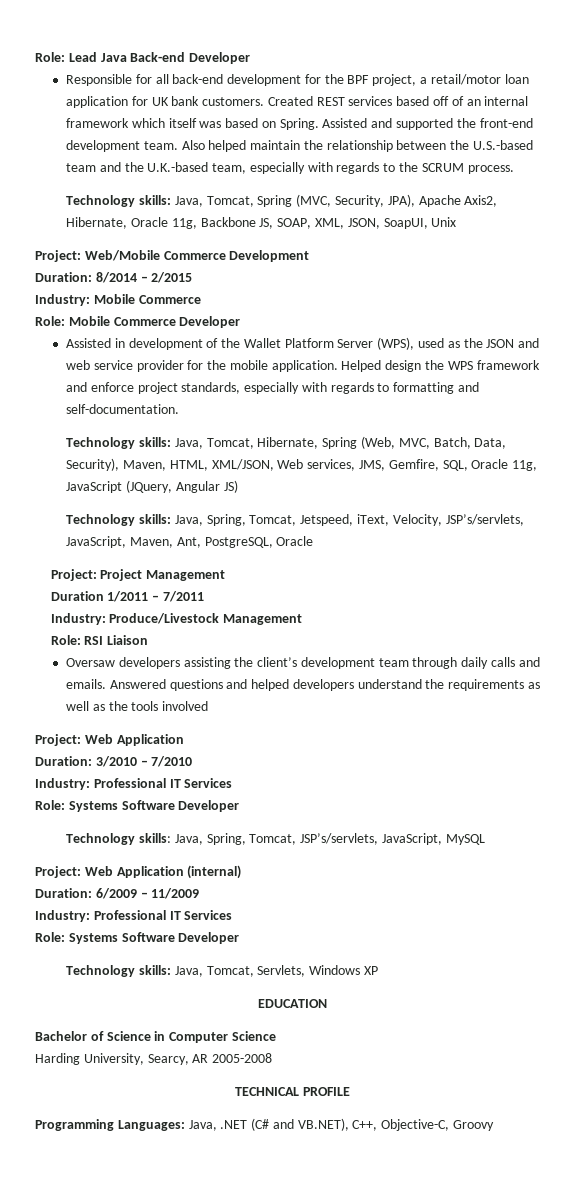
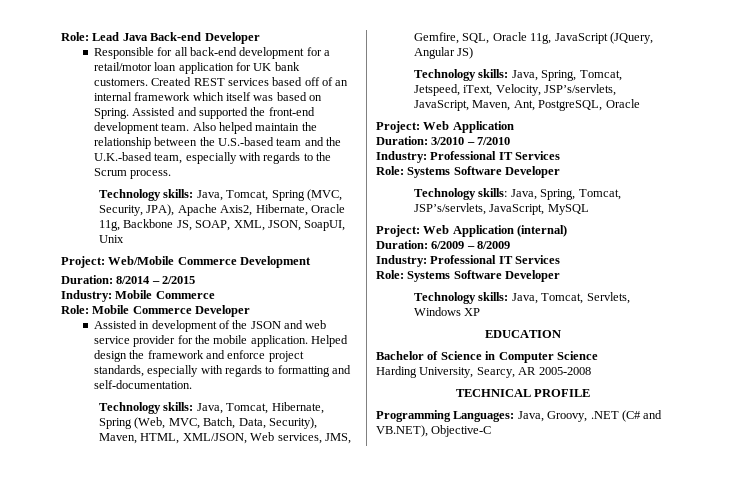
[324,74,417,86] the BPF project, -> (322, 51) none
[421,163,464,172] SCRUM -> [93,168,127,176] Scrum
[243,337,483,350] Wallet Platform Server (WPS), used as the -> (248, 324) none
[447,361,473,370] WPS -> (145, 354) none
[50,569,226,581] [50,591,204,602] [50,613,303,625] [50,635,149,645] [66,657,540,669] [66,679,541,691] [66,701,209,711] // Project: Project Management // Duration 1/2011 – 7/2011 // Industry: Produce/Livestock Management // Role: RSI Liaison // Oversaw developers assisting the client’s development team through daily calls and emails. Answered questions and helped developers understand the requirements as well as the tools involved -> (640, 103) none
[151,888,200,899] 11/2009 -> [477,241,511,249] 8/2009
(217, 1125) none -> [547,411,588,422] Groovy,
[352,1119,495,1131] C++, Objective-C, Groovy -> [431,425,492,437] Objective-C

